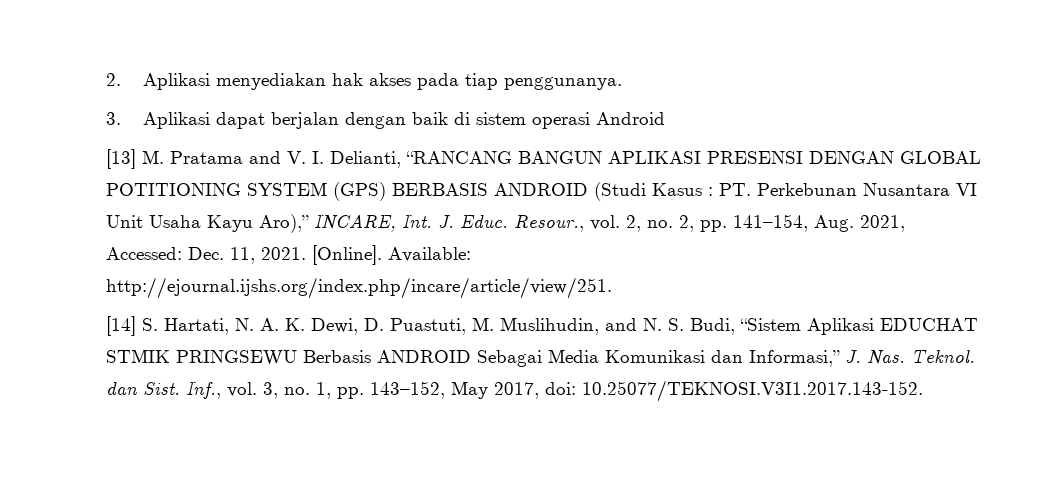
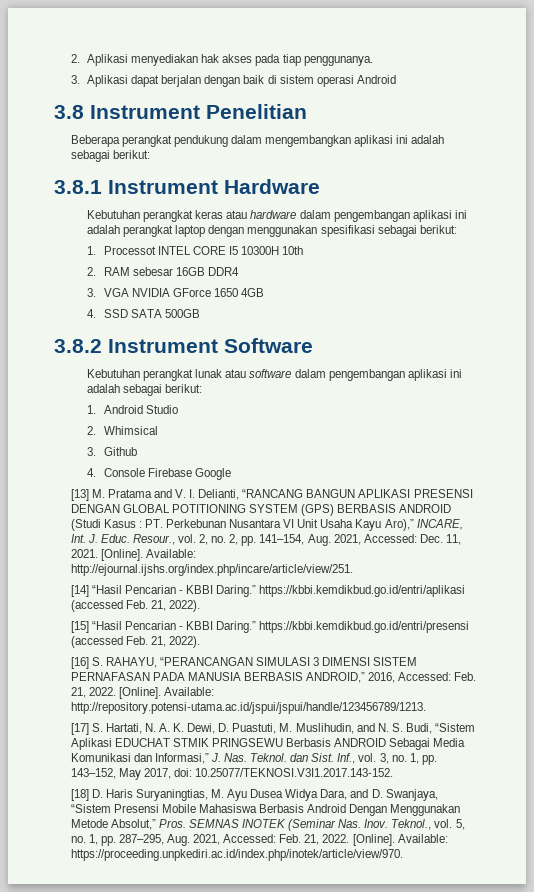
(665, 118) none -> [54,104,307,119] [70,135,445,147] [70,150,150,162] [54,179,320,194] [87,210,467,222] [87,225,457,237] [87,246,304,255] [87,267,239,276] [87,288,264,297] [87,309,200,318] [54,338,313,353] [87,369,462,381] [87,384,203,396] [87,405,178,414] [87,426,158,435] [87,447,137,456] [87,468,231,480] // 3.8 Instrument Penelitian // Beberapa perangkat pendukung dalam mengembangkan aplikasi ini adalah sebagai berikut: // 3.8.1 Instrument Hardware // Kebutuhan perangkat keras atau hardware dalam pengembangan aplikasi ini adalah perangkat laptop dengan menggunakan spesifikasi sebagai berikut: // 1. Processot INTEL CORE I5 10300H 10th // 2. RAM sebesar 16GB DDR4 // 3. VGA NVIDIA GForce 1650 4GB // 4. SSD SATA 500GB // 3.8.2 Instrument Software // Kebutuhan perangkat lunak atau software dalam pengembangan aplikasi ini adalah sebagai berikut: // 1. Android Studio // 2. Whimsical // 3. Github // 4. Console Firebase Google
(136, 326) none -> [91,585,466,597] [70,600,200,612] [70,621,470,633] [70,636,200,648] [70,657,418,669] [70,672,477,683] [70,687,214,699] [70,702,426,714] [70,723,89,735] “Hasil Pencarian - KBBI Daring.” https://kbbi.kemdikbud.go.id/entri/aplikasi (accessed Feb. 21, 2022). // [15] “Hasil Pencarian - KBBI Daring.” https://kbbi.kemdikbud.go.id/entri/presensi (accessed Feb. 21, 2022). // [16] S. RAHAYU, “PERANCANGAN SIMULASI 3 DIMENSI SISTEM PERNAFASAN PADA MANUSIA BERBASIS ANDROID,” 2016, Accessed: Feb. 21, 2022. [Online]. Available: http://repository.potensi-utama.ac.id/jspui/jspui/handle/123456789/1213. // [17]
(923, 391) none -> [70,789,438,801] [70,804,461,816] [70,819,465,831] [70,834,448,846] [70,849,403,861] // [18] D. Haris Suryaningtias, M. Ayu Dusea Widya Dara, and D. Swanjaya, “Sistem Presensi Mobile Mahasiswa Berbasis Android Dengan Menggunakan Metode Absolut,” Pros. SEMNAS INOTEK (Seminar Nas. Inov. Teknol., vol. 5, no. 1, pp. 287–295, Aug. 2021, Accessed: Feb. 21, 2022. [Online]. Available: https://proceeding.unpkediri.ac.id/index.php/inotek/article/view/970.

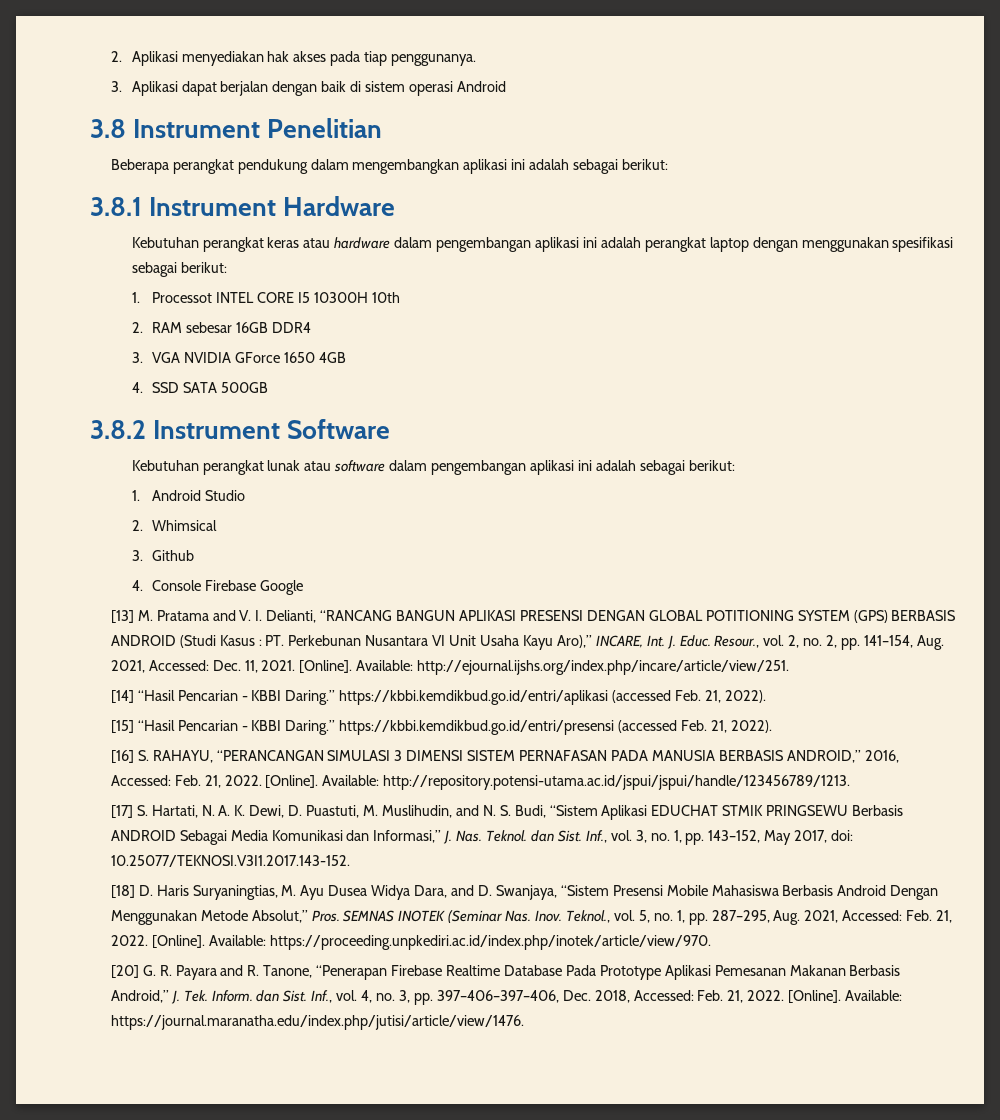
(403, 855) none -> [110,965,901,980] [110,990,903,1005] [110,1015,524,1030] // [20] G. R. Payara and R. Tanone, “Penerapan Firebase Realtime Database Pada Prototype Aplikasi Pemesanan Makanan Berbasis Android,” J. Tek. Inform. dan Sist. Inf., vol. 4, no. 3, pp. 397–406–397–406, Dec. 2018, Accessed: Feb. 21, 2022. [Online]. Available: https://journal.maranatha.edu/index.php/jutisi/article/view/1476.

